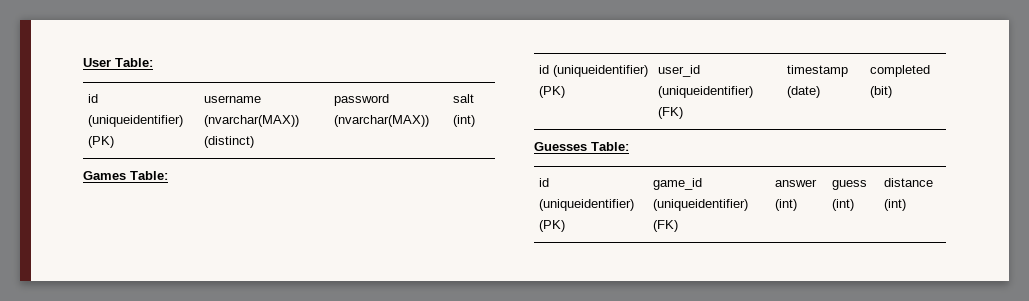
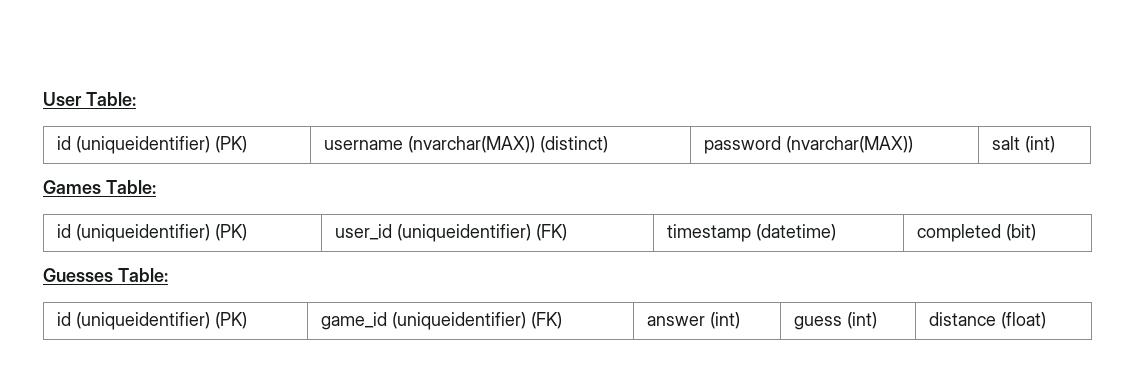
[787,86,821,98] (date) -> [755,224,836,241] (datetime)
[884,199,907,211] (int) -> [1000,312,1046,329] (float)

